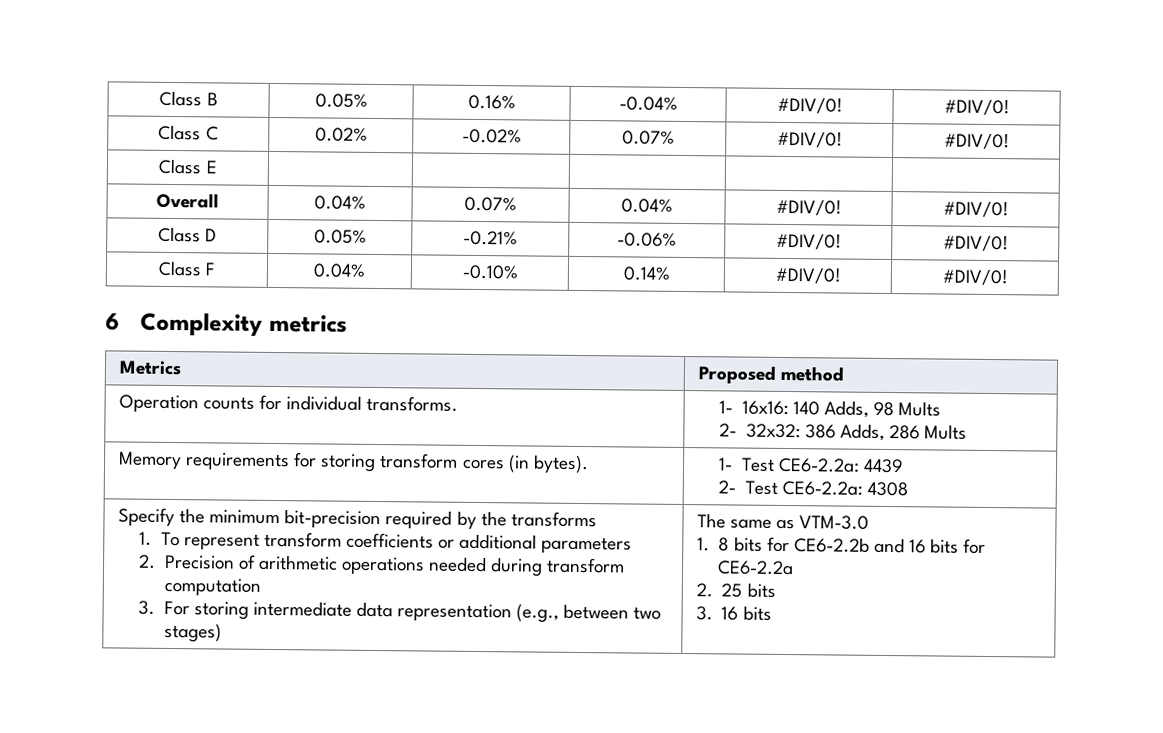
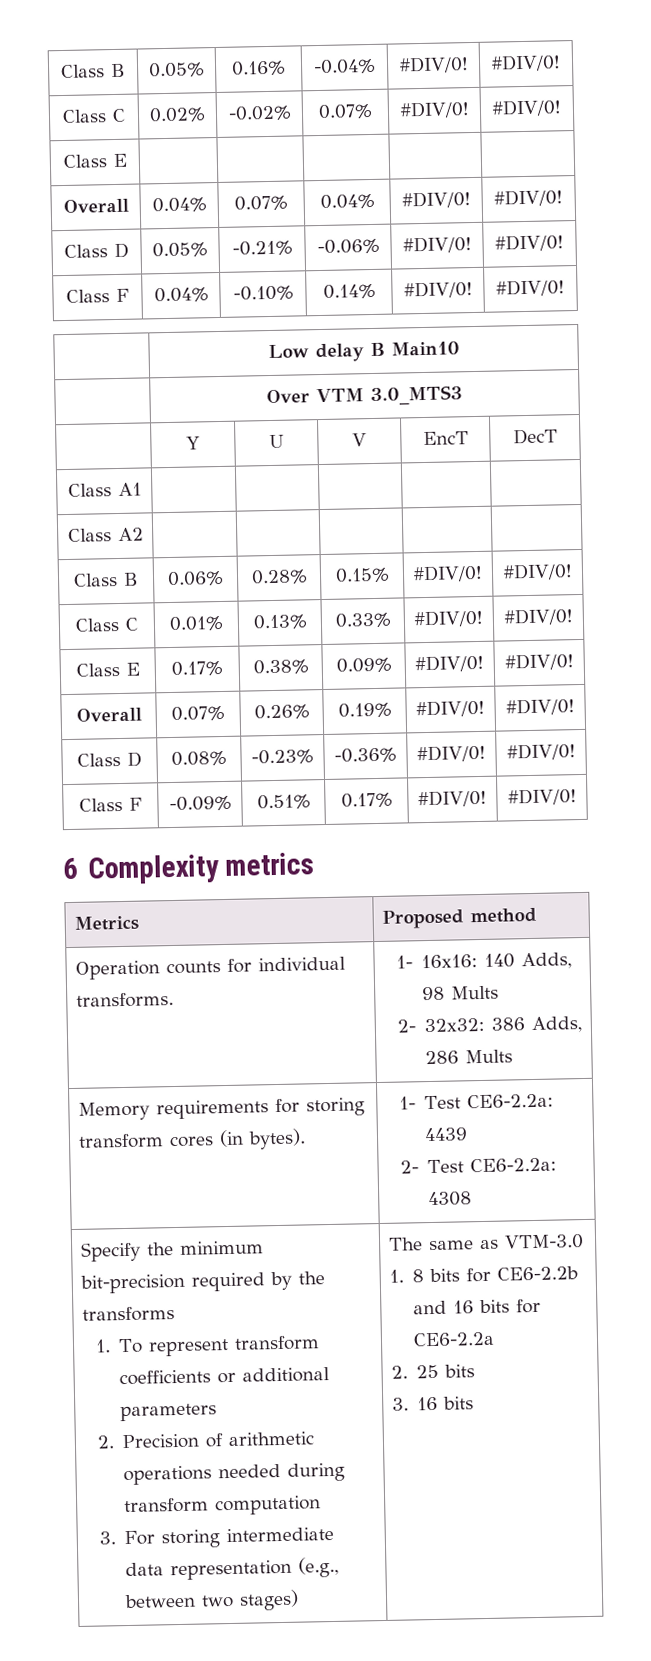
(1008, 277) none -> [267,341,460,363] [266,385,463,407] [186,436,200,450] [269,434,284,449] [352,433,367,447] [422,431,469,446] [512,428,558,445] [67,482,142,497] [67,527,144,542] [73,572,139,587] [167,570,224,587] [250,569,308,585] [334,567,390,583] [413,564,483,583] [502,563,573,581] [75,617,139,632] [169,615,224,631] [252,614,308,630] [334,612,392,628] [414,609,484,628] [503,608,574,626] [75,662,140,677] [171,660,223,676] [252,659,309,675] [335,657,392,673] [415,654,484,673] [504,653,574,671] [75,707,142,722] [171,705,225,721] [253,704,310,720] [337,702,392,718] [416,699,485,718] [505,698,575,716] [77,751,142,767] [171,750,227,766] [251,749,314,765] [334,747,397,763] [417,744,486,763] [506,743,576,761] [79,797,142,812] [168,795,232,812] [256,794,311,810] [340,792,393,808] [418,789,487,808] [507,788,577,806] // | Low delay B Main10 // | Over VTM 3.0_MTS3 // | Y | U | V | EncT | DecT // Class A1 | | | | | // Class A2 | | | | | // Class B | 0.06% | 0.28% | 0.15% | #DIV/0! | #DIV/0! // Class C | 0.01% | 0.13% | 0.33% | #DIV/0! | #DIV/0! // Class E | 0.17% | 0.38% | 0.09% | #DIV/0! | #DIV/0! // Overall | 0.07% | 0.26% | 0.19% | #DIV/0! | #DIV/0! // Class D | 0.08% | -0.23% | -0.36% | #DIV/0! | #DIV/0! // Class F | -0.09% | 0.51% | 0.17% | #DIV/0! | #DIV/0!

